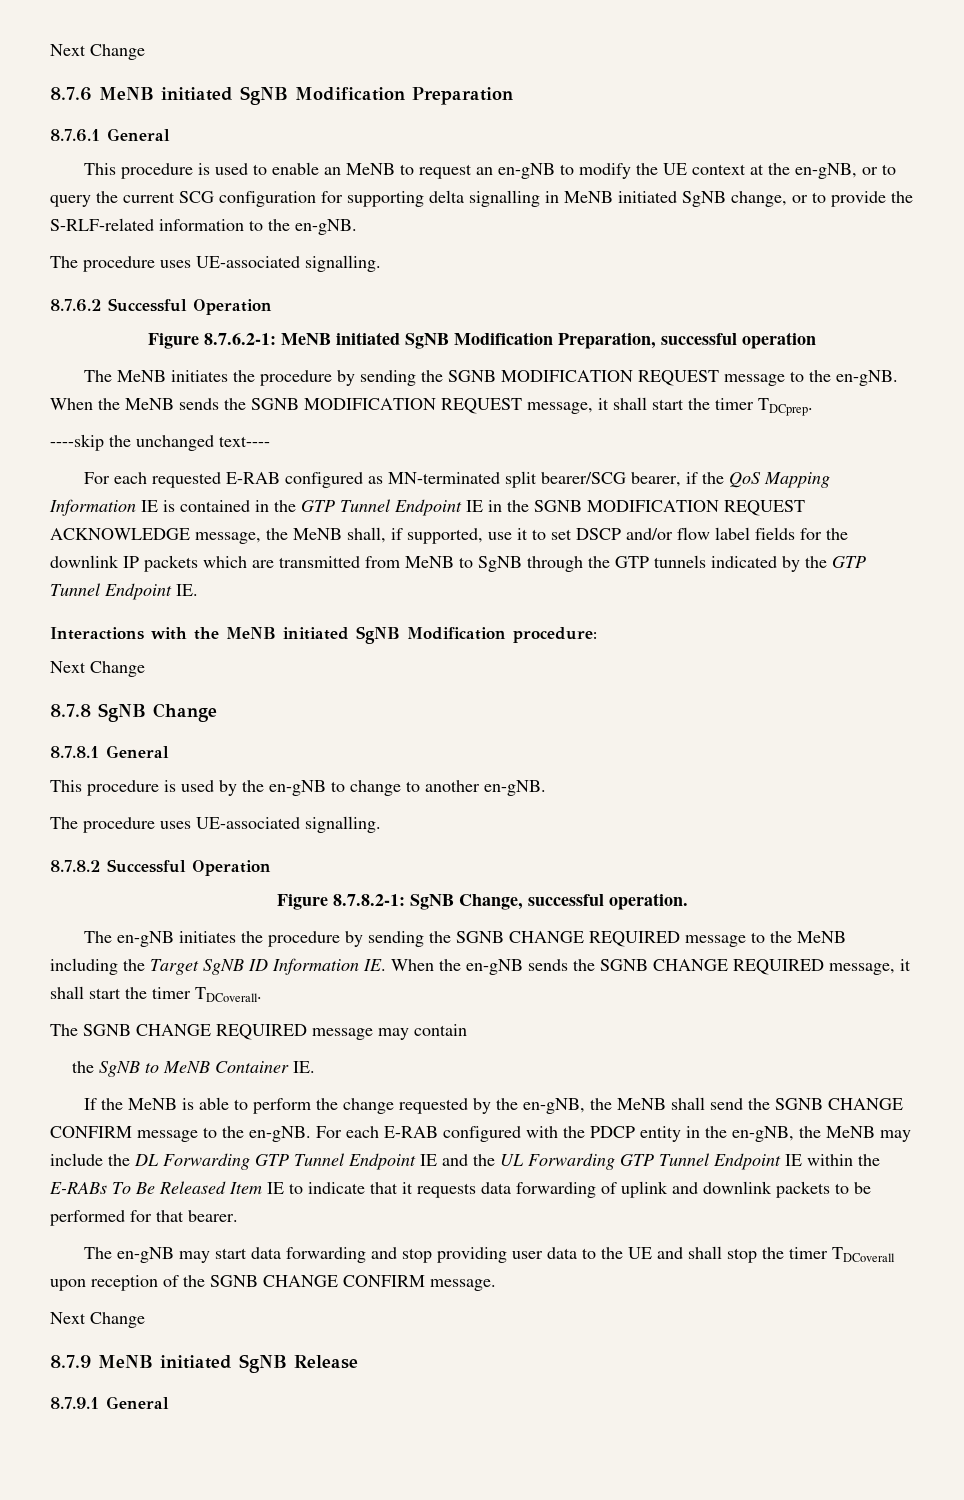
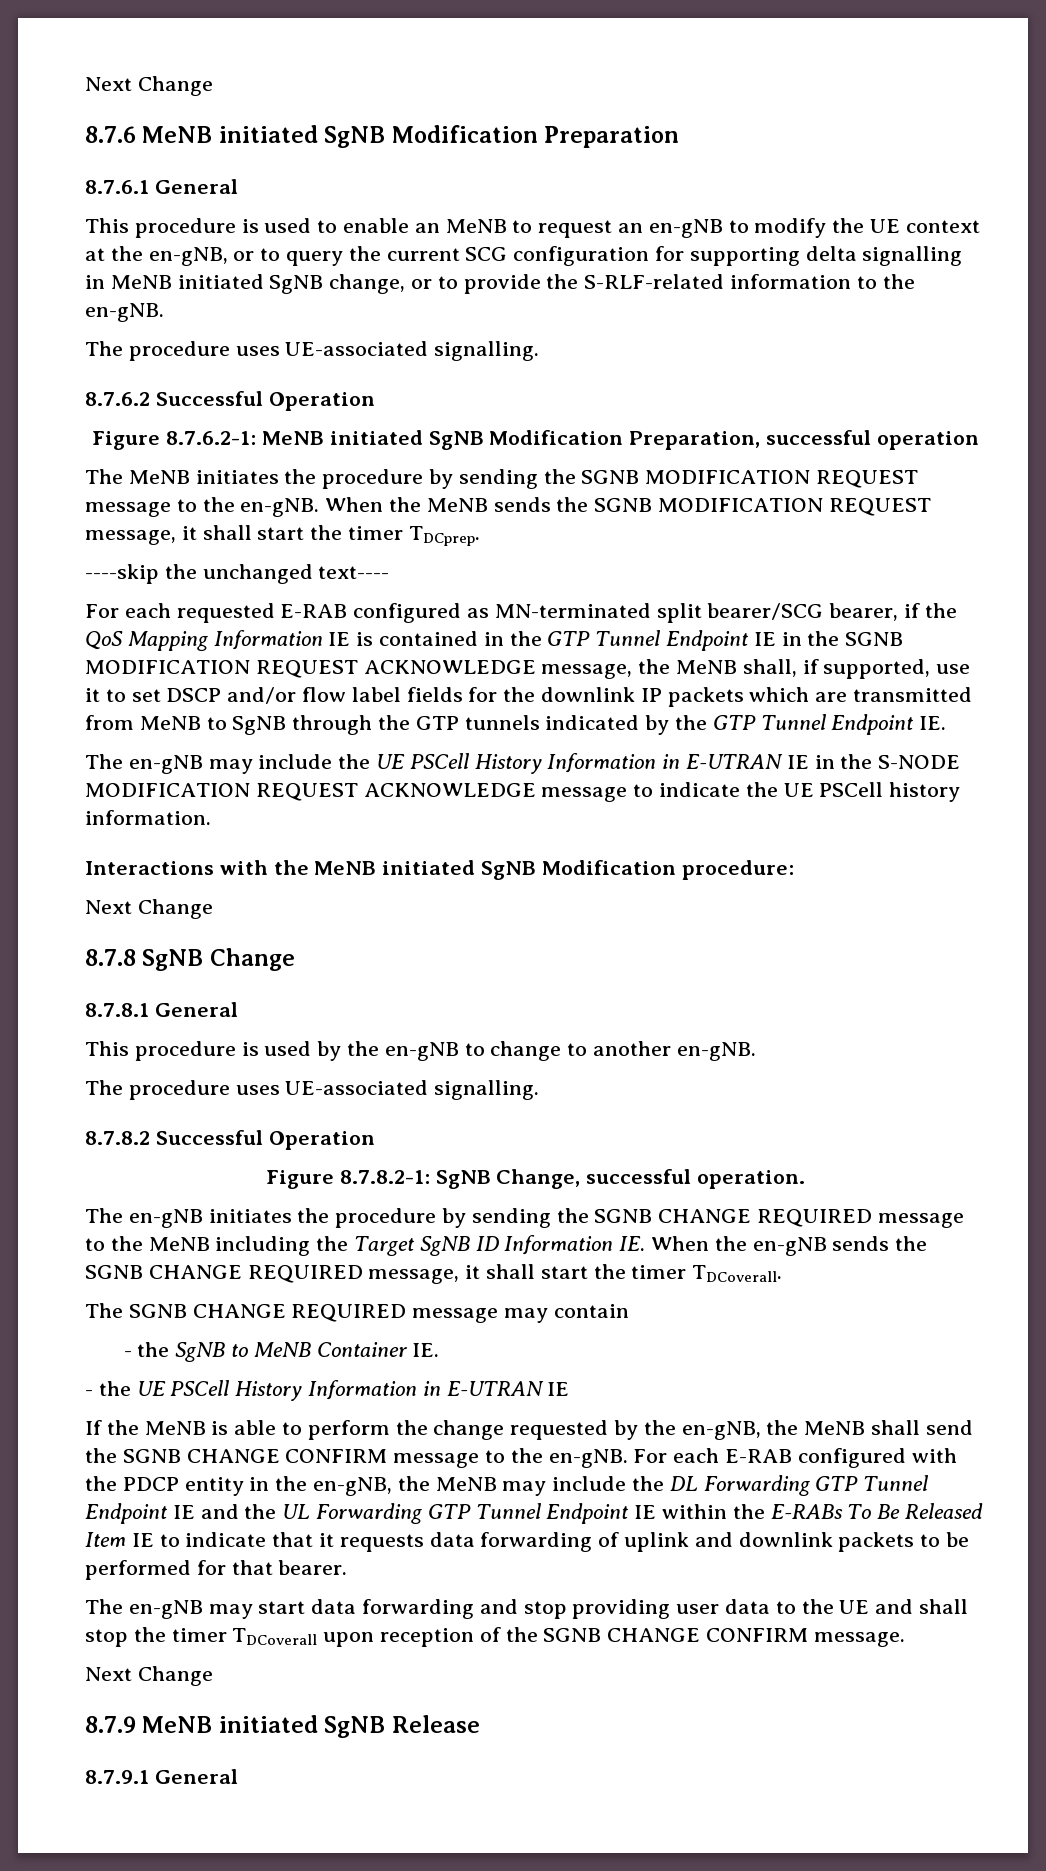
(198, 590) none -> [85,753,961,774] [85,782,961,802] [85,810,211,825] // The en-gNB may include the UE PSCell History Information in E-UTRAN IE in the S-NODE MODIFICATION REQUEST ACKNOWLEDGE message to indicate the UE PSCell history information.
(467, 1030) none -> [123,1351,132,1357] -
(315, 1067) none -> [85,1380,570,1401] // - the UE PSCell History Information in E-UTRAN IE

